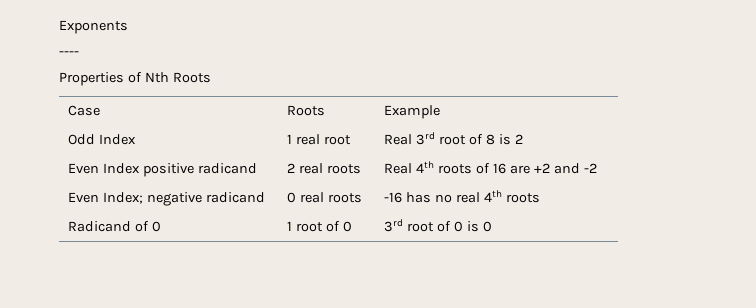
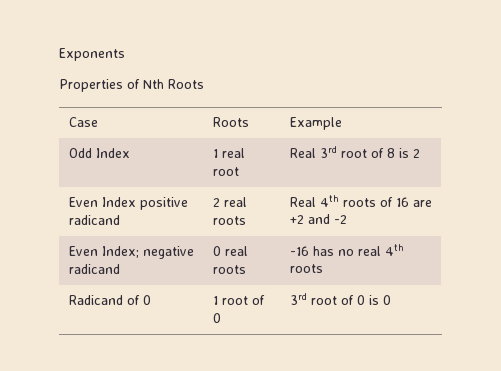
[59,51,79,56] // ---- -> (125, 54) none

